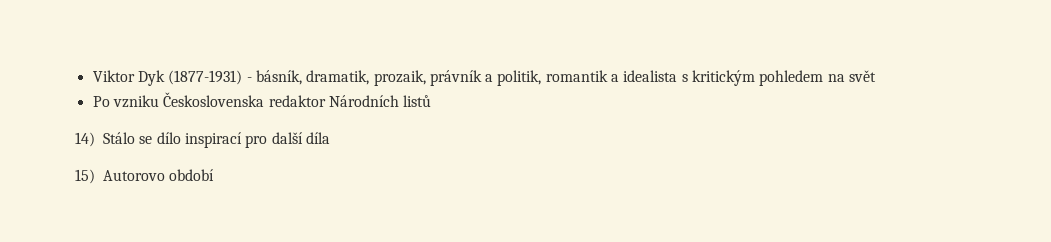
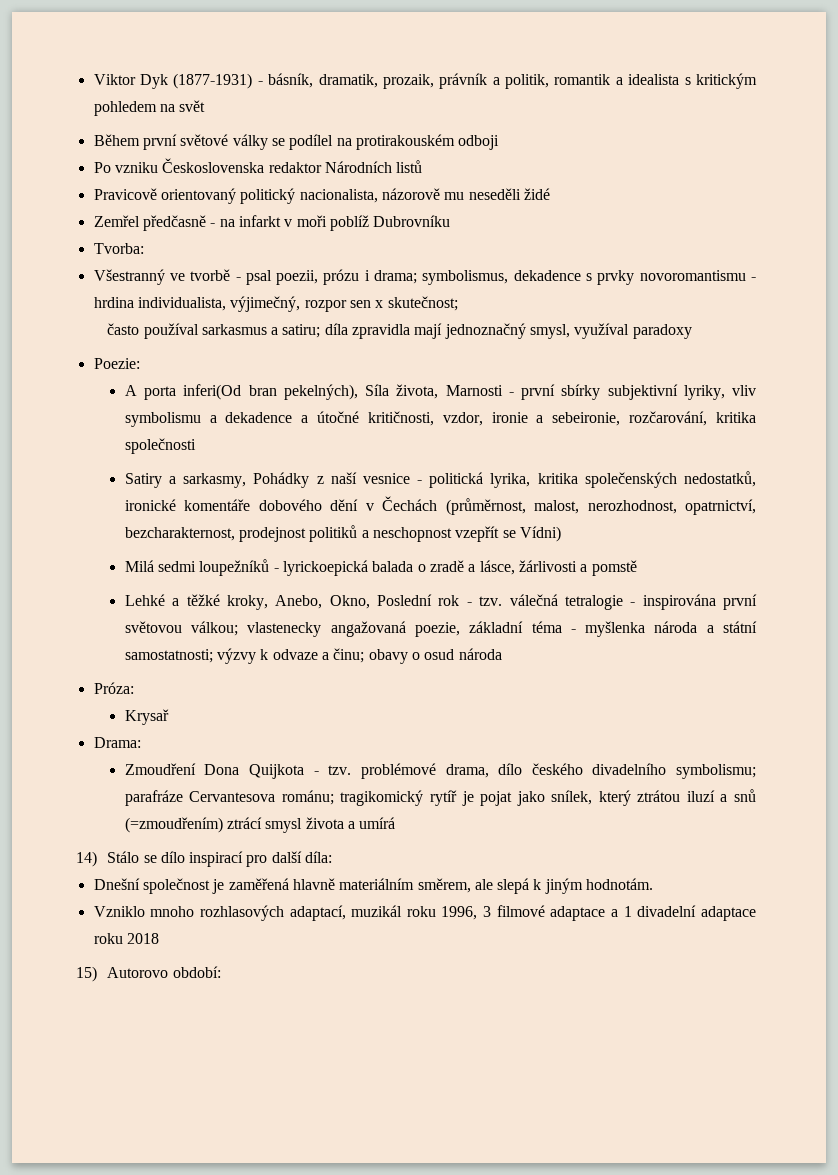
(877, 76) none -> [93,134,500,150] // Během první světové války se podílel na protirakouském odboji
(432, 101) none -> [93,188,550,204] [93,215,451,231] [93,243,144,254] [93,269,756,285] [93,296,458,312] [107,323,692,339] [93,358,140,369] [124,384,756,400] [124,411,756,427] [124,438,196,454] [124,471,756,488] [124,496,756,515] [124,525,562,542] [124,559,637,576] [124,594,758,610] [124,621,757,637] [124,648,502,664] [93,682,134,694] [124,709,169,725] [93,737,141,748] [124,763,756,779] [124,789,757,806] [124,817,396,833] // Pravicově orientovaný politický nacionalista, názorově mu neseděli židé // Zemřel předčasně - na infarkt v moři poblíž Dubrovníku // Tvorba: // Všestranný ve tvorbě - psal poezii, prózu i drama; symbolismus, dekadence s prvky novoromantismu - hrdina individualista, výjimečný, rozpor sen x skutečnost; // často používal sarkasmus a satiru; díla zpravidla mají jednoznačný smysl, využíval paradoxy // Poezie: // A porta inferi(Od bran pekelných), Síla života, Marnosti - první sbírky subjektivní lyriky, vliv symbolismu a dekadence a útočné kritičnosti, vzdor, ironie a sebeironie, rozčarování, kritika společnosti // Satiry a sarkasmy, Pohádky z naší vesnice - politická lyrika, kritika společenských nedostatků, ironické komentáře dobového dění v Čechách (průměrnost, malost, nerozhodnost, opatrnictví, bezcharakternost, prodejnost politiků a neschopnost vzepřít se Vídni) // Milá sedmi loupežníků - lyrickoepická balada o zradě a lásce, žárlivosti a pomstě // Lehké a těžké kroky, Anebo, Okno, Poslední rok - tzv. válečná tetralogie - inspirována první světovou válkou; vlastenecky angažovaná poezie, základní téma - myšlenka národa a státní samostatnosti; výzvy k odvaze a činu; obavy o osud národa // Próza: // Krysař // Drama: // Zmoudření Dona Quijkota - tzv. problémové drama, dílo českého divadelního symbolismu; parafráze Cervantesova románu; tragikomický rytíř je pojat jako snílek, který ztrátou iluzí a snů (=zmoudřením) ztrácí smysl života a umírá
[305,132,330,144] díla -> [305,851,333,863] [93,878,654,894] [93,905,756,921] [93,933,159,944] díla: // Dnešní společnost je zaměřená hlavně materiálním směrem, ale slepá k jiným hodnotám. // Vzniklo mnoho rozhlasových adaptací, muzikál roku 1996, 3 filmové adaptace a 1 divadelní adaptace roku 2018
[169,169,215,181] období -> [172,966,221,978] období:

